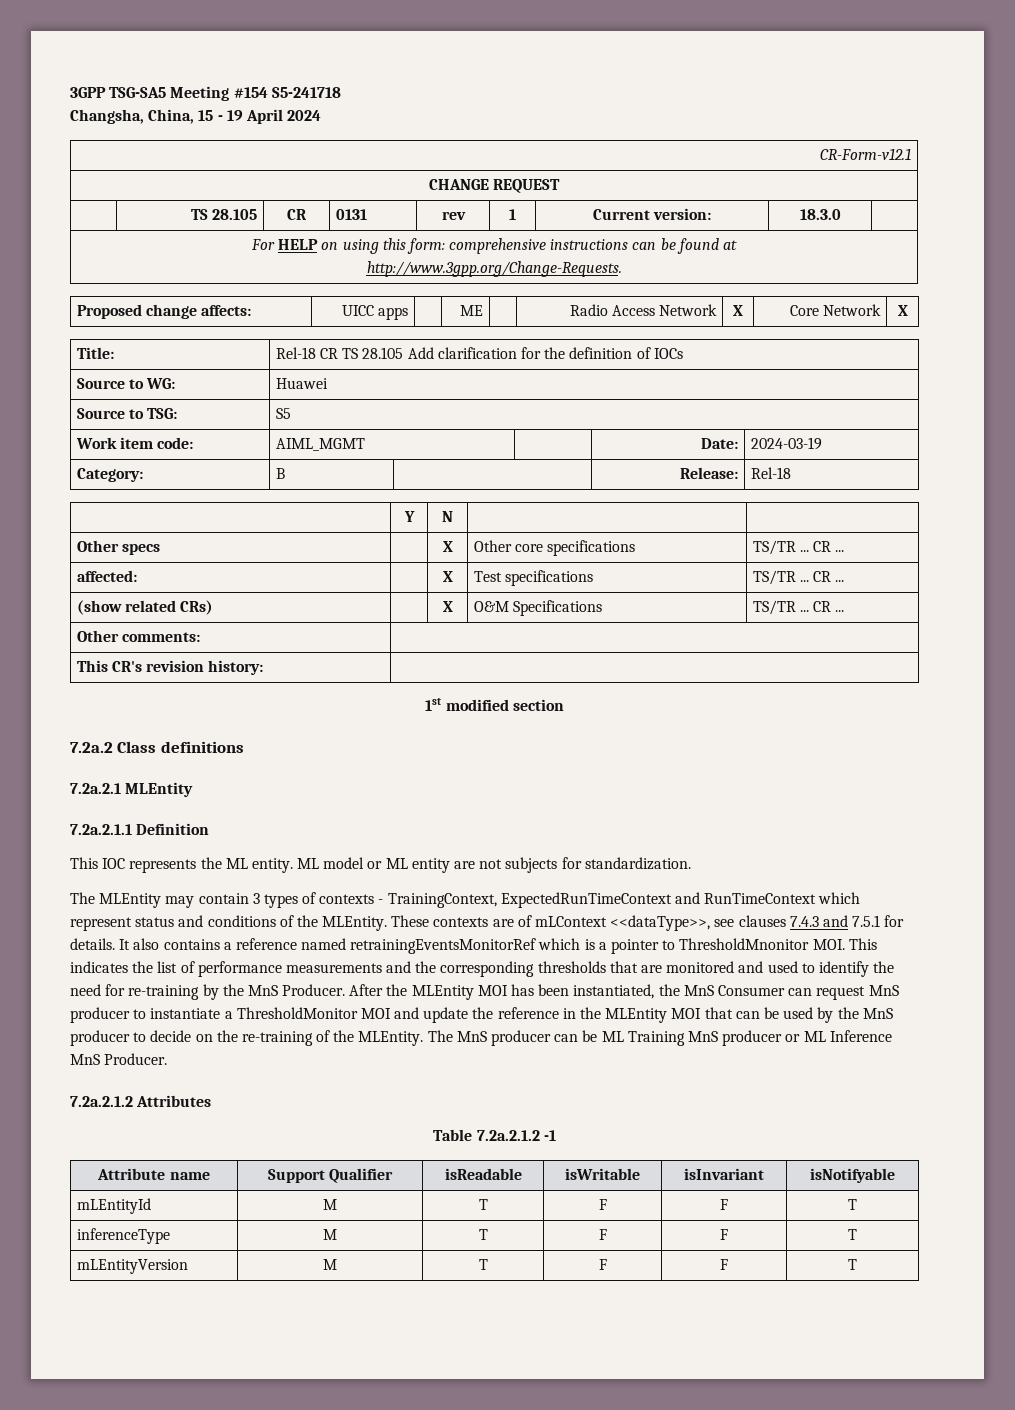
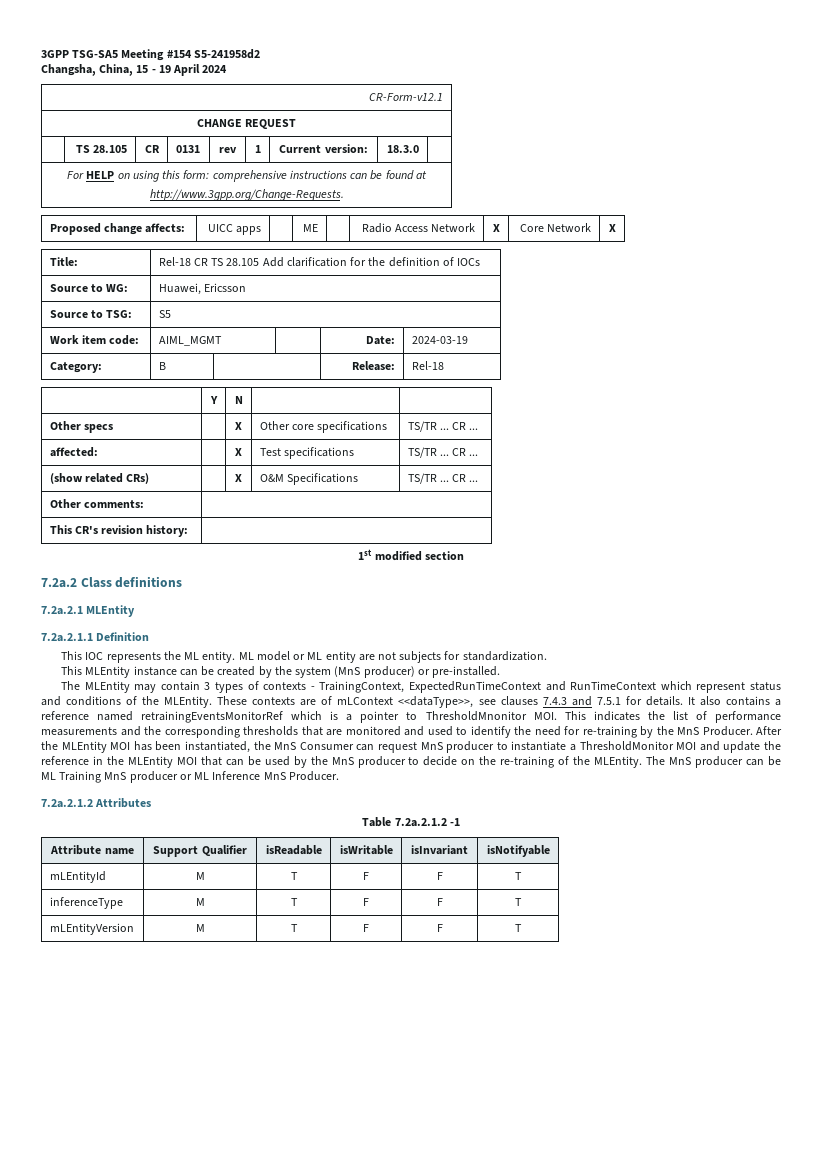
[271,87,341,98] S5-241718 -> [193,49,260,59] S5-241958d2
[275,378,328,389] Huawei -> [158,283,246,295] Huawei, Ericsson
(691, 863) none -> [61,666,500,678] // This MLEntity instance can be created by the system (MnS producer) or pre-installed.

